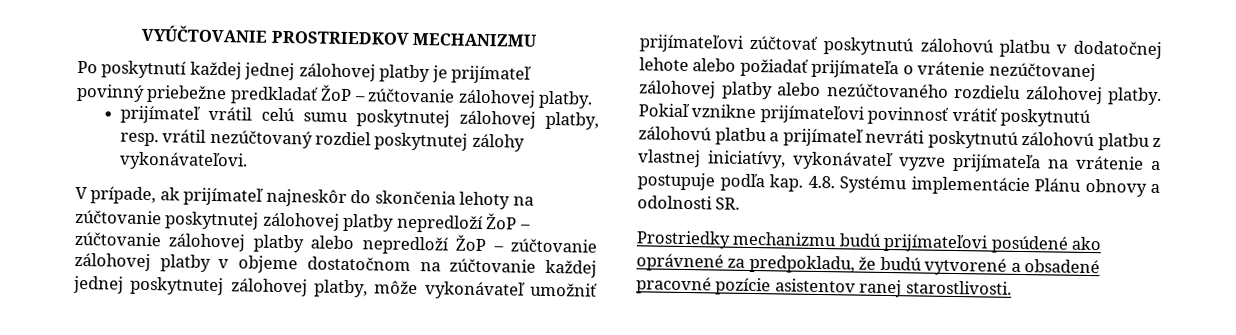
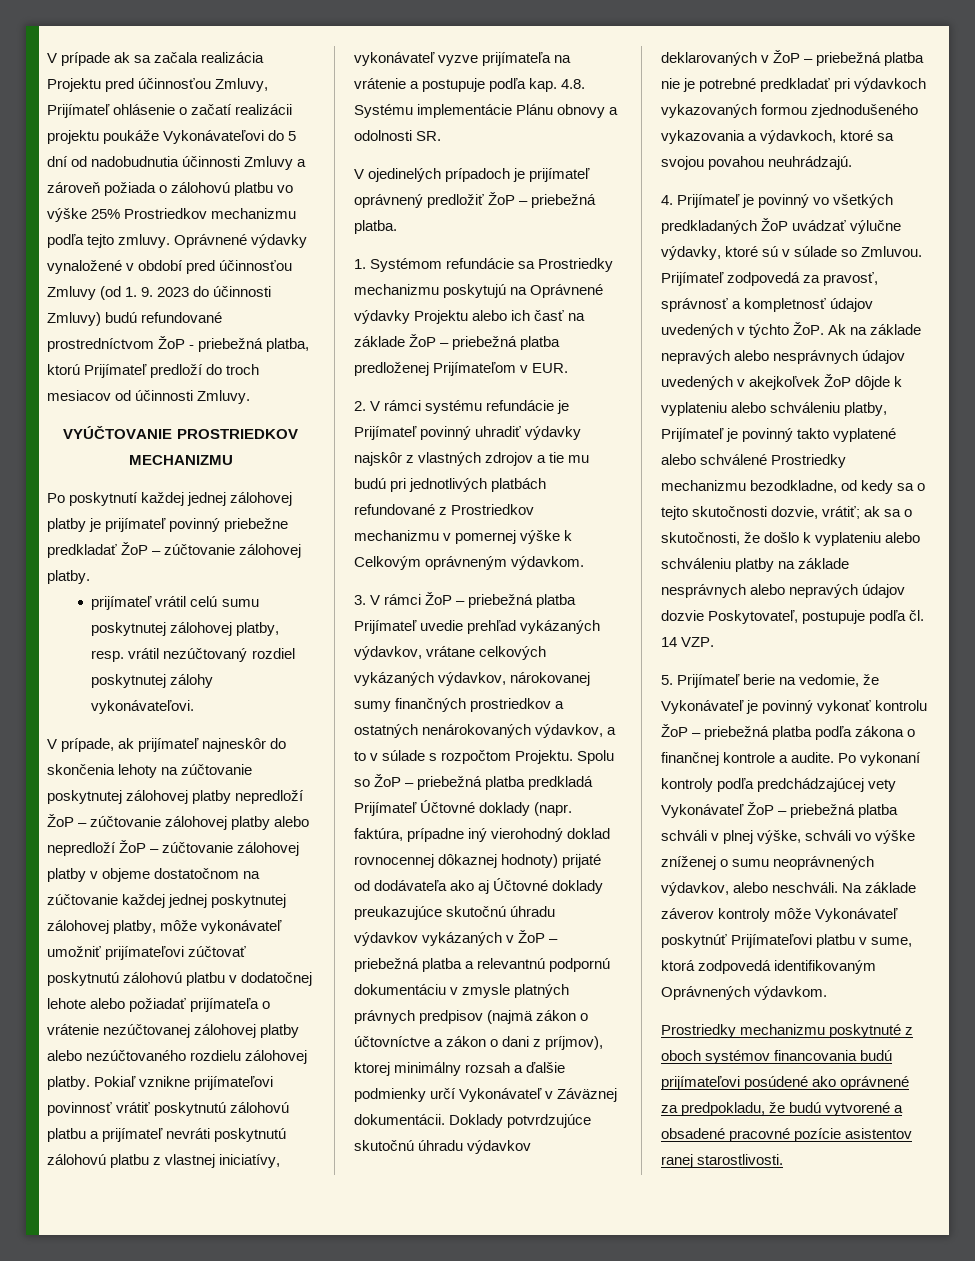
(141, 33) none -> [47,52,265,66] [47,78,269,92] [47,104,293,118] [47,130,297,144] [47,156,307,170] [47,182,294,196] [47,208,297,222] [47,234,308,248] [47,260,293,274] [47,286,272,300] [47,312,223,326] [47,336,310,352] [47,364,260,378] [47,390,251,404] V prípade ak sa začala realizácia Projektu pred účinnosťou Zmluvy, Prijímateľ ohlásenie o začatí realizácii projektu poukáže Vykonávateľovi do 5 dní od nadobudnutia účinnosti Zmluvy a zároveň požiada o zálohovú platbu vo výške 25% Prostriedkov mechanizmu podľa tejto zmluvy. Oprávnené výdavky vynaložené v období pred účinnosťou Zmluvy (od 1. 9. 2023 do účinnosti Zmluvy) budú refundované prostredníctvom ŽoP - priebežná platba, ktorú Prijímateľ predloží do troch mesiacov od účinnosti Zmluvy. //
[636,230,838,249] Prostriedky mechanizmu -> [354,168,591,182] [354,192,597,208] [354,220,397,234] [354,258,614,272] [354,284,604,298] [354,310,586,324] [354,334,561,350] [354,362,569,376] [354,400,570,414] [354,426,582,440] [354,452,590,466] [354,478,547,492] [354,504,535,515] [354,530,573,544] [354,556,585,570] [354,592,577,608] [354,620,601,634] [354,646,547,660] [354,672,591,686] [354,698,565,712] [354,724,617,738] [354,750,615,764] [354,774,594,790] [354,800,573,816] [354,828,611,842] [354,854,602,868] [354,878,604,894] [354,906,556,920] [354,930,559,946] [354,958,611,972] [354,984,570,998] [354,1010,589,1024] [354,1036,604,1050] [354,1062,566,1076] [354,1088,618,1102] [354,1114,592,1128] [354,1140,532,1154] [661,50,925,66] [661,78,927,92] [661,104,919,118] [661,130,895,144] [661,156,853,170] [661,194,894,208] [661,218,902,234] [661,246,923,260] [661,272,879,286] [661,298,874,312] [661,322,922,338] [661,350,906,364] [661,374,903,390] [661,402,888,416] [661,428,897,442] [661,454,847,468] [661,480,926,494] [661,506,913,520] [661,532,921,546] [661,558,850,572] [661,584,906,598] [661,610,925,624] [661,637,715,647] [661,674,880,688] [661,700,928,714] [661,724,916,740] [661,752,922,766] [661,778,897,792] [661,802,899,818] [661,830,916,844] [661,856,875,870] [661,882,917,896] [661,908,899,922] [661,934,913,948] [661,960,877,974] [661,986,828,1000] [661,1024,914,1038] [661,1050,858,1064] V ojedinelých prípadoch je prijímateľ oprávnený predložiť ŽoP – priebežná platba. // 1. Systémom refundácie sa Prostriedky mechanizmu poskytujú na Oprávnené výdavky Projektu alebo ich časť na základe ŽoP – priebežná platba predloženej Prijímateľom v EUR. // 2. V rámci systému refundácie je Prijímateľ povinný uhradiť výdavky najskôr z vlastných zdrojov a tie mu budú pri jednotlivých platbách refundované z Prostriedkov mechanizmu v pomernej výške k Celkovým oprávneným výdavkom. // 3. V rámci ŽoP – priebežná platba Prijímateľ uvedie prehľad vykázaných výdavkov, vrátane celkových vykázaných výdavkov, nárokovanej sumy finančných prostriedkov a ostatných nenárokovaných výdavkov, a to v súlade s rozpočtom Projektu. Spolu so ŽoP – priebežná platba predkladá Prijímateľ Účtovné doklady (napr. faktúra, prípadne iný vierohodný doklad rovnocennej dôkaznej hodnoty) prijaté od dodávateľa ako aj Účtovné doklady preukazujúce skutočnú úhradu výdavkov vykázaných v ŽoP – priebežná platba a relevantnú podpornú dokumentáciu v zmysle platných právnych predpisov (najmä zákon o účtovníctve a zákon o dani z príjmov), ktorej minimálny rozsah a ďalšie podmienky určí Vykonávateľ v Záväznej dokumentácii. Doklady potvrdzujúce skutočnú úhradu výdavkov deklarovaných v ŽoP – priebežná platba nie je potrebné predkladať pri výdavkoch vykazovaných formou zjednodušeného vykazovania a výdavkoch, ktoré sa svojou povahou neuhrádzajú. // 4. Prijímateľ je povinný vo všetkých predkladaných ŽoP uvádzať výlučne výdavky, ktoré sú v súlade so Zmluvou. Prijímateľ zodpovedá za pravosť, správnosť a kompletnosť údajov uvedených v týchto ŽoP. Ak na základe nepravých alebo nesprávnych údajov uvedených v akejkoľvek ŽoP dôjde k vyplateniu alebo schváleniu platby, Prijímateľ je povinný takto vyplatené alebo schválené Prostriedky mechanizmu bezodkladne, od kedy sa o tejto skutočnosti dozvie, vrátiť; ak sa o skutočnosti, že došlo k vyplateniu alebo schváleniu platby na základe nesprávnych alebo nepravých údajov dozvie Poskytovateľ, postupuje podľa čl. 14 VZP. // 5. Prijímateľ berie na vedomie, že Vykonávateľ je povinný vykonať kontrolu ŽoP – priebežná platba podľa zákona o finančnej kontrole a audite. Po vykonaní kontroly podľa predchádzajúcej vety Vykonávateľ ŽoP – priebežná platba schváli v plnej výške, schváli vo výške zníženej o sumu neoprávnených výdavkov, alebo neschváli. Na základe záverov kontroly môže Vykonávateľ poskytnúť Prijímateľovi platbu v sume, ktorá zodpovedá identifikovaným Oprávnených výdavkom. // Prostriedky mechanizmu poskytnuté z oboch systémov financovania

